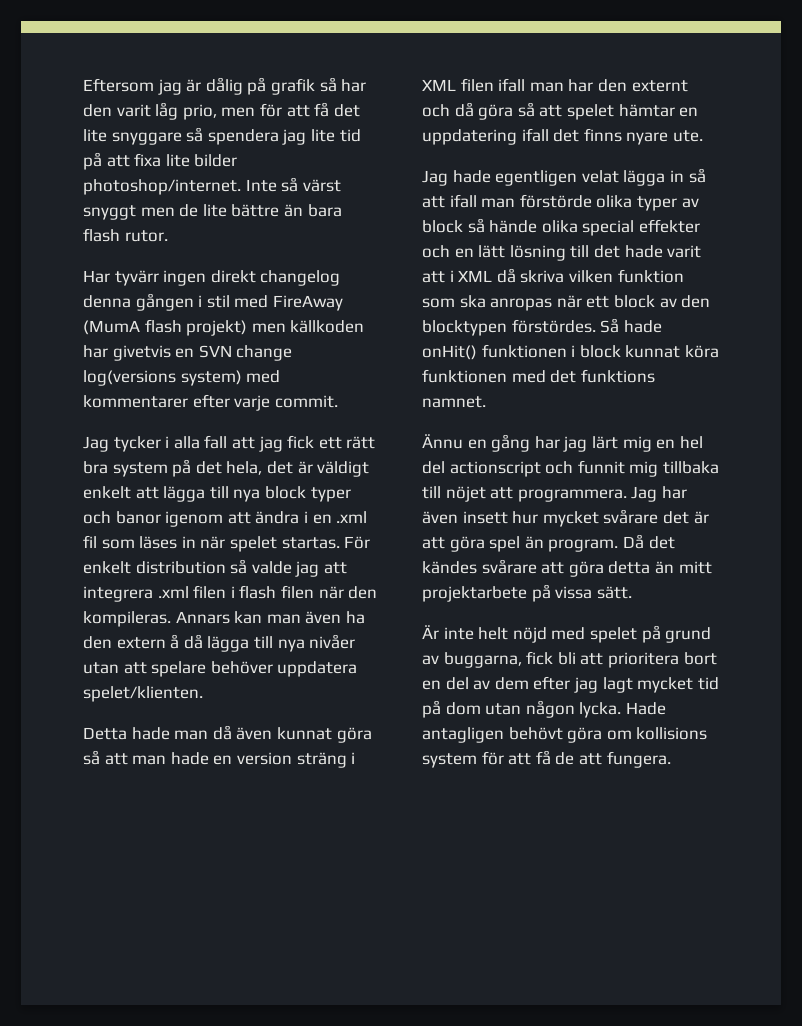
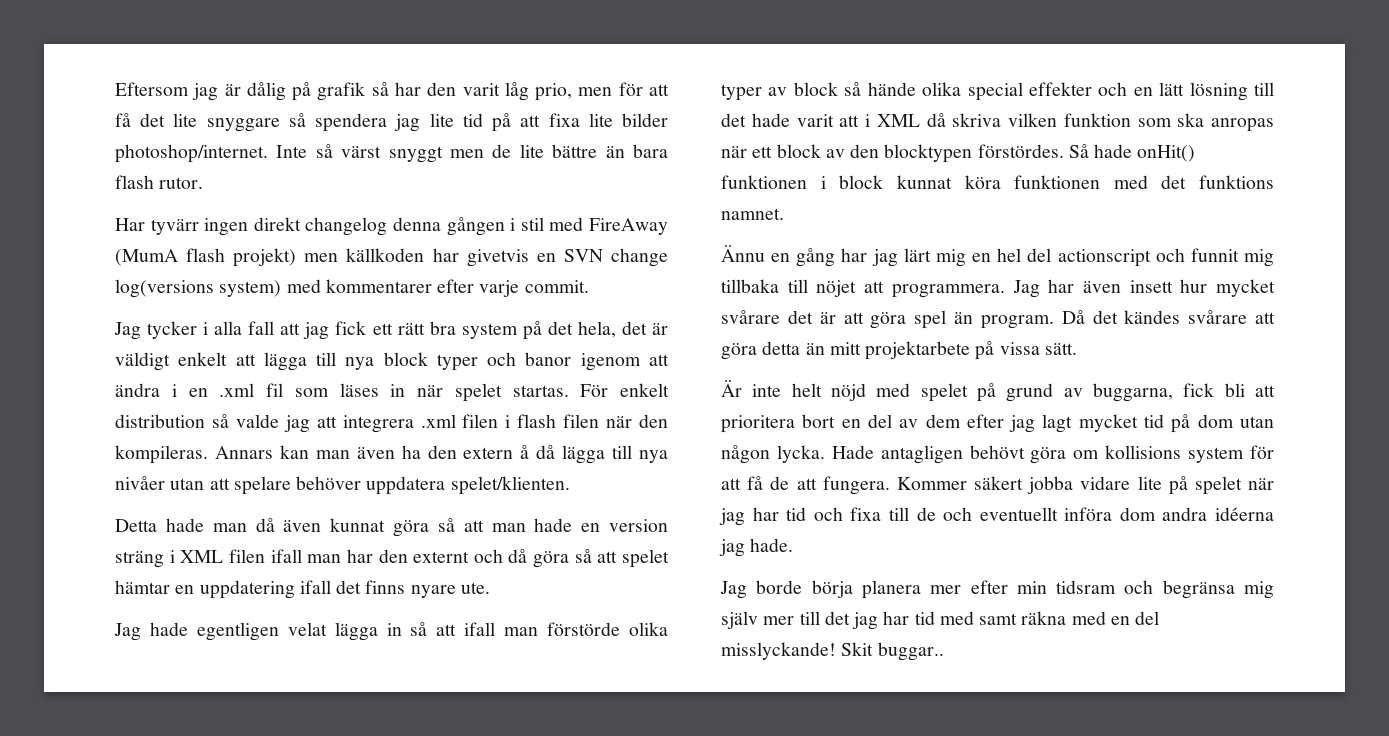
(671, 759) none -> [896,476,1274,495] [719,507,1274,526] [719,538,794,557] [720,580,1274,599] [721,611,1160,630] [721,642,944,661] Kommer säkert jobba vidare lite på spelet när jag har tid och fixa till de och eventuellt införa dom andra idéerna jag hade. // Jag borde börja planera mer efter min tidsram och begränsa mig själv mer till det jag har tid med samt räkna med en del misslyckande! Skit buggar..

